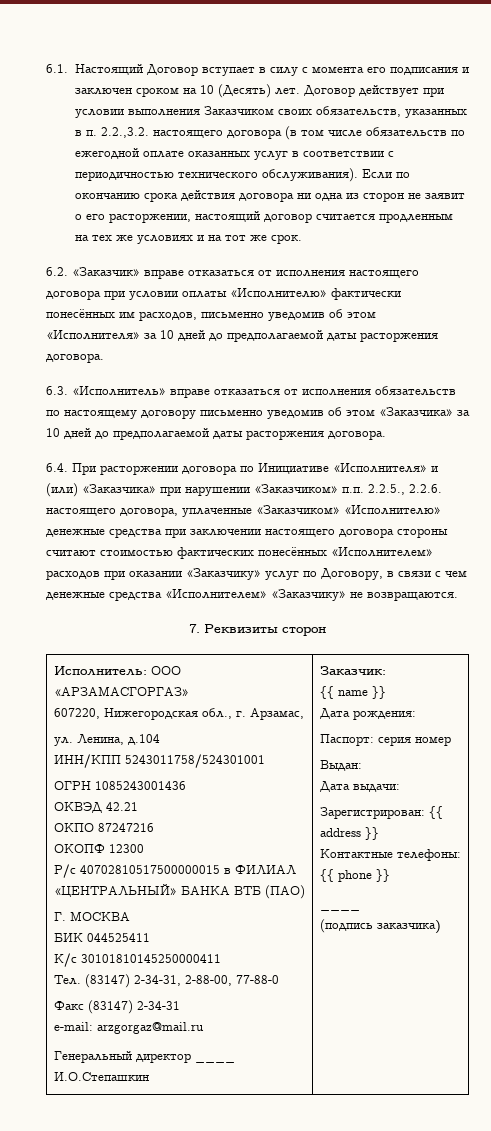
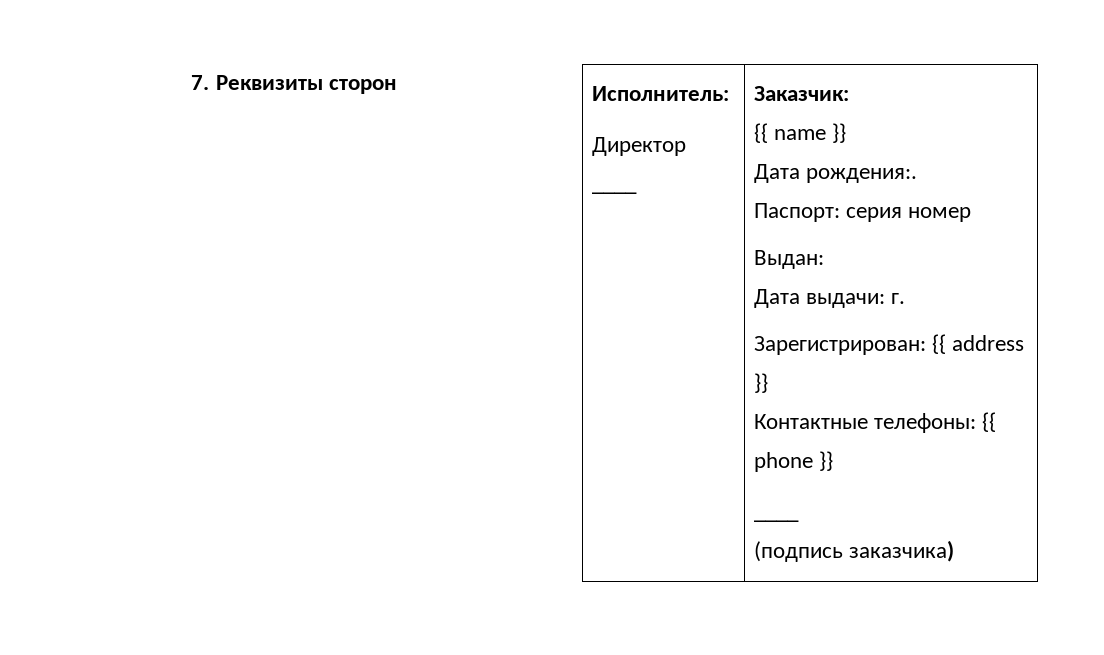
[46,64,469,76] [74,84,444,98] [74,106,467,118] [74,126,465,140] [74,148,394,160] [74,168,410,182] [74,190,465,202] [74,211,453,223] [74,234,302,244] [46,267,419,279] [46,288,401,300] [46,309,376,321] [46,330,438,342] [46,353,104,363] [46,386,456,398] [46,407,470,419] [46,428,386,440] [46,463,438,475] [46,483,442,497] [46,505,441,517] [46,528,448,538] [46,547,433,559] [46,568,467,580] [46,589,458,601] [189,624,326,636] [53,666,181,676] [53,686,189,696] [53,708,304,720] [53,734,160,746] [53,754,265,768] [53,781,186,790] [53,802,138,813] [53,823,154,832] [53,844,144,853] [53,864,296,878] [53,884,305,899] [53,911,130,921] [53,933,150,942] [53,953,221,967] [53,974,279,988] [53,1000,180,1014] [53,1022,204,1034] [53,1051,235,1063] [53,1072,149,1081] 6.1. Настоящий Договор вступает в силу с момента его подписания и заключен сроком на 10 (Десять) лет. Договор действует при условии выполнения Заказчиком своих обязательств, указанных в п. 2.2.,3.2. настоящего договора (в том числе обязательств по ежегодной оплате оказанных услуг в соответствии с периодичностью технического обслуживания). Если по окончанию срока действия договора ни одна из сторон не заявит о его расторжении, настоящий договор считается продленным на тех же условиях и на тот же срок. // 6.2. «Заказчик» вправе отказаться от исполнения настоящего договора при условии оплаты «Исполнителю» фактически понесённых им расходов, письменно уведомив об этом «Исполнителя» за 10 дней до предполагаемой даты расторжения договора. // 6.3. «Исполнитель» вправе отказаться от исполнения обязательств по настоящему договору письменно уведомив об этом «Заказчика» за 10 дней до предполагаемой даты расторжения договора. // 6.4. При расторжении договора по Инициативе «Исполнителя» и (или) «Заказчика» при нарушении «Заказчиком» п.п. 2.2.5., 2.2.6. настоящего договора, уплаченные «Заказчиком» «Исполнителю» денежные средства при заключении настоящего договора стороны считают стоимостью фактических понесённых «Исполнителем» расходов при оказании «Заказчику» услуг по Договору, в связи с чем денежные средства «Исполнителем» «Заказчику» не возвращаются. // 7. Реквизиты сторон // Исполнитель: ООО «АРЗАМАСГОРГАЗ» // 607220, Нижегородская обл., г. Арзамас, // ул. Ленина, д.104 // ИНН/КПП 5243011758/524301001 // ОГРН 1085243001436 // ОКВЭД 42.21 // ОКПО 87247216 // ОКОПФ 12300 // Р/с 40702810517500000015 в ФИЛИАЛ «ЦЕНТРАЛЬНЫЙ» БАНКА ВТБ (ПАО) // Г. МОСКВА // БИК 044525411 // К/с 30101810145250000411 // Тел. (83147) 2-34-31, 2-88-00, 77-88-0 // Факс (83147) 2-34-31 // e-mail: arzgorgaz@mail.ru // Генеральный директор ____ И.О.Степашкин -> [191,75,397,94] [591,86,729,101] [591,137,686,156] [591,191,637,194] 7. Реквизиты сторон // Исполнитель: // Директор ____
[352,710,416,720] рождения: -> [805,168,917,183] рождения:.
(400, 788) none -> [891,293,906,304] г.

